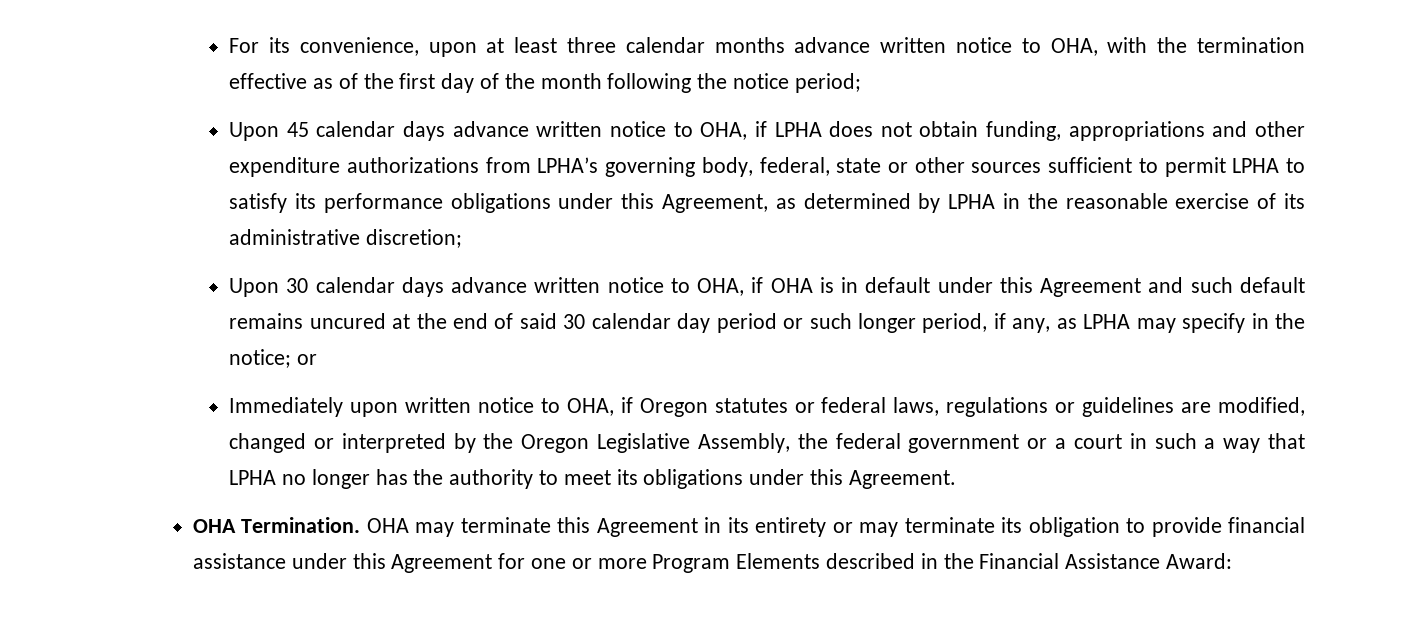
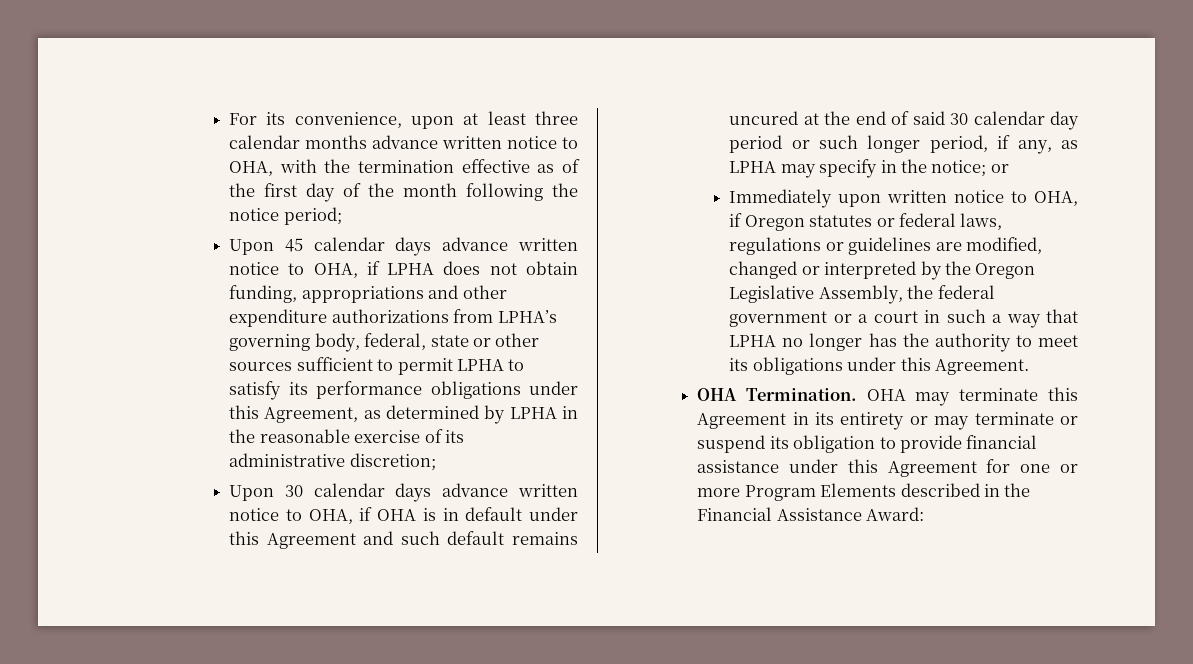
(995, 525) none -> [1060,416,1078,425] [697,435,766,453] or suspend

